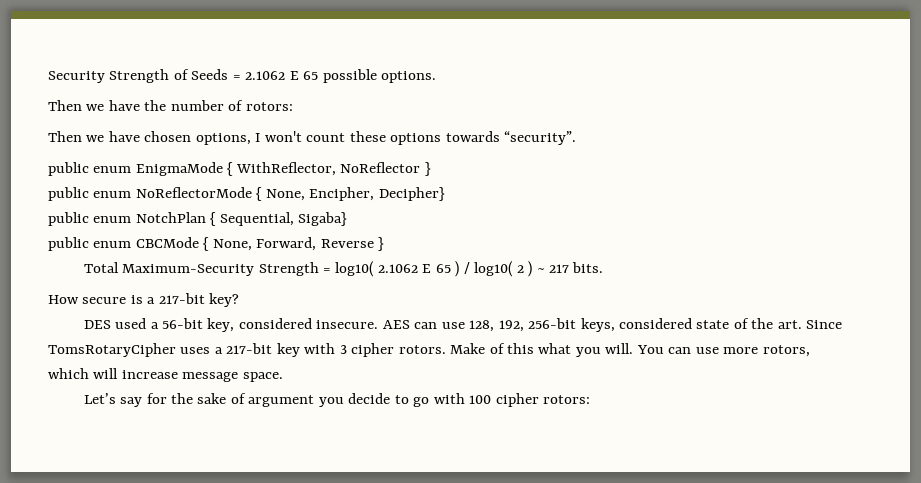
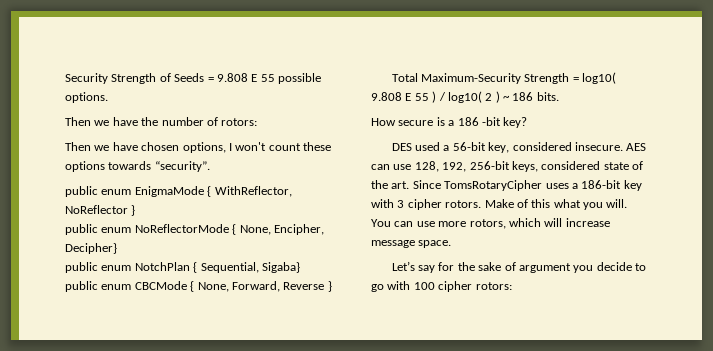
[245,71,319,80] 2.1062 E 65 -> [216,73,275,82] 9.808 E 55
[377,264,451,273] 2.1062 E 65 -> [371,92,429,101] 9.808 E 55
[549,264,570,273] 217 -> [512,92,534,101] 186
[158,293,205,304] 217-bit -> [457,117,501,126] 186 -bit
[226,343,273,354] 217-bit -> [581,180,622,189] 186-bit

